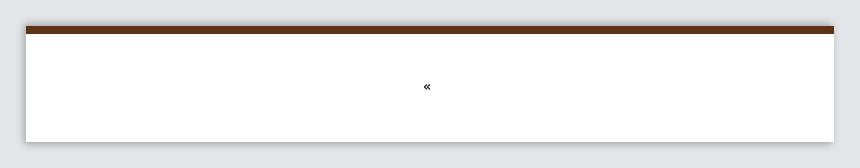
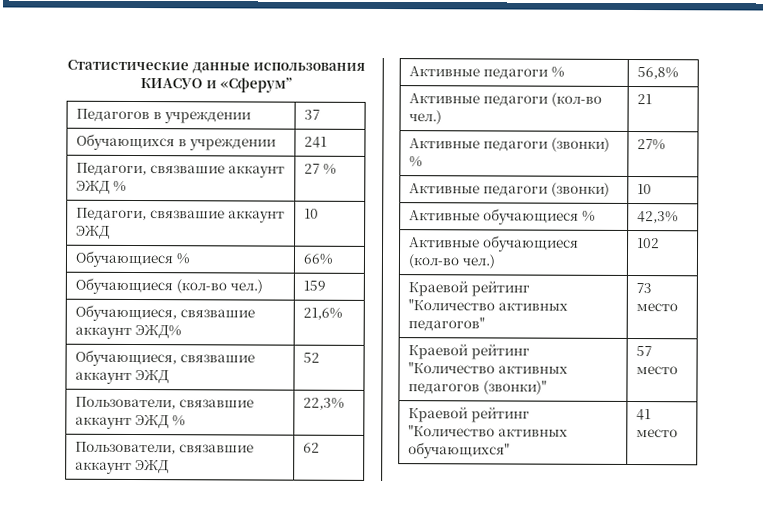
[422,83,431,91] « -> [67,59,365,74] [140,77,292,93] [76,108,251,124] [304,109,321,120] [76,133,276,151] [304,136,328,148] [76,162,285,178] [76,180,127,194] [304,163,337,175] [76,207,285,223] [76,225,111,239] [304,208,320,219] [75,250,191,268] [303,253,334,265] [75,277,263,295] [303,280,327,291] [75,304,256,322] [75,325,182,339] [303,307,343,320] [75,349,256,367] [75,370,170,384] [303,352,321,363] [75,396,255,410] [75,415,185,429] [303,397,345,410] [75,441,255,455] [75,460,170,474] [303,442,321,453] [409,66,564,80] [637,67,679,80] [409,92,602,107] [409,110,443,125] [637,94,653,105] [409,137,610,152] [409,156,423,168] [637,139,666,151] [409,182,610,197] [637,184,653,195] [409,208,595,225] [637,211,679,224] [409,235,580,252] [408,254,497,269] [637,238,661,249] [408,281,531,297] [408,299,569,311] [408,317,486,332] [636,283,653,294] [636,303,679,312] [408,344,531,360] [408,362,569,374] [408,380,548,395] [636,346,653,357] [636,366,679,375] [408,407,531,423] [408,425,569,437] [408,442,511,459] [636,409,652,421] [636,429,679,438] Статистические данные использования КИАСУО и «Сферум” // Педагогов в учреждении | 37 // Обучающихся в учреждении | 241 // Педагоги, связвашие аккаунт ЭЖД % | 27 % // Педагоги, связвашие аккаунт ЭЖД | 10 // Обучающиеся % | 66% // Обучающиеся (кол-во чел.) | 159 // Обучающиеся, связвашие аккаунт ЭЖД% | 21,6% // Обучающиеся, связвашие аккаунт ЭЖД | 52 // Пользователи, связавшие аккаунт ЭЖД % | 22,3% // Пользователи, связавшие аккаунт ЭЖД | 62 // Активные педагоги % | 56,8% // Активные педагоги (кол-во чел.) | 21 // Активные педагоги (звонки) % | 27% // Активные педагоги (звонки) | 10 // Активные обучающиеся % | 42,3% // Активные обучающиеся (кол-во чел.) | 102 // Краевой рейтинг "Количество активных педагогов" | 73 место // Краевой рейтинг "Количество активных педагогов (звонки)" | 57 место // Краевой рейтинг "Количество активных обучающихся" | 41 место

